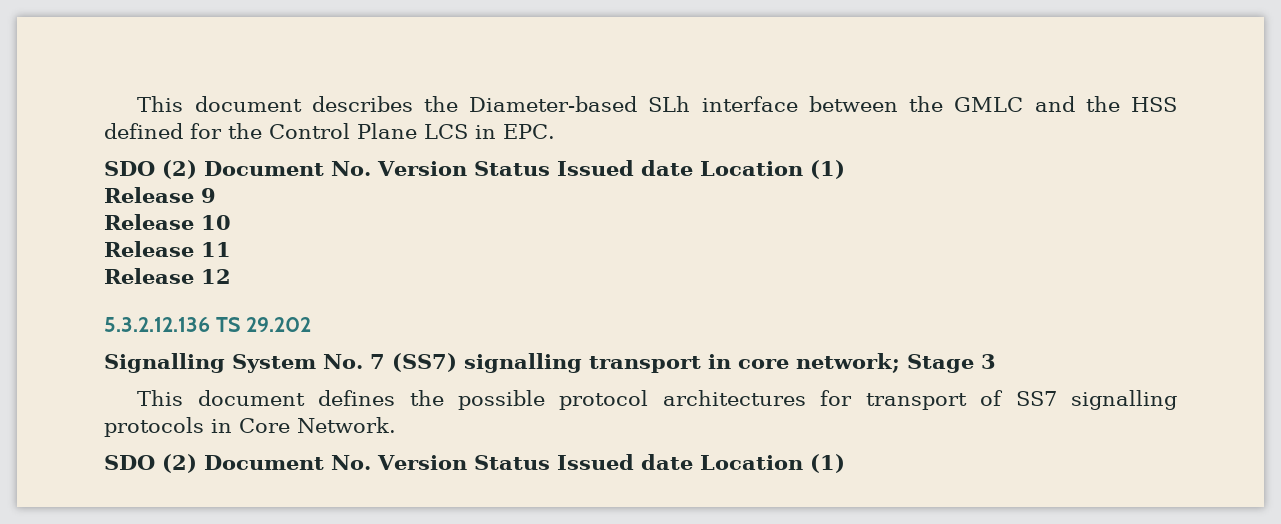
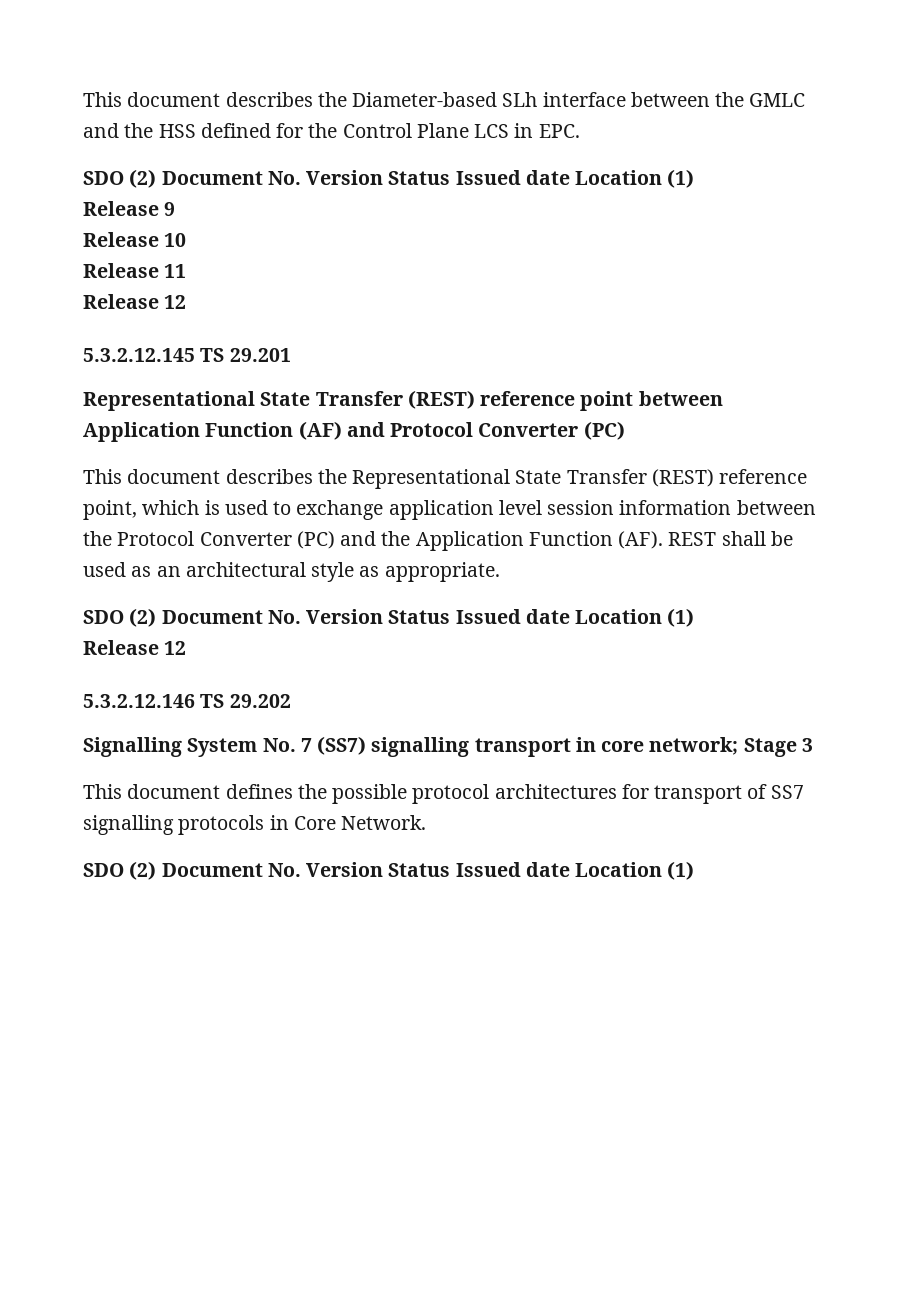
[104,317,210,332] 5.3.2.12.136 -> [83,348,291,362] [83,390,723,411] [83,421,625,442] [83,469,808,489] [83,500,816,520] [83,531,793,551] [83,562,500,582] [83,608,695,627] [83,640,187,655] [83,694,195,708] 5.3.2.12.145 TS 29.201 // Representational State Transfer (REST) reference point between Application Function (AF) and Protocol Converter (PC) // This document describes the Representational State Transfer (REST) reference point, which is used to exchange application level session information between the Protocol Converter (PC) and the Application Function (AF). REST shall be used as an architectural style as appropriate. // SDO (2) Document No. Version Status Issued date Location (1) // Release 12 // 5.3.2.12.146

